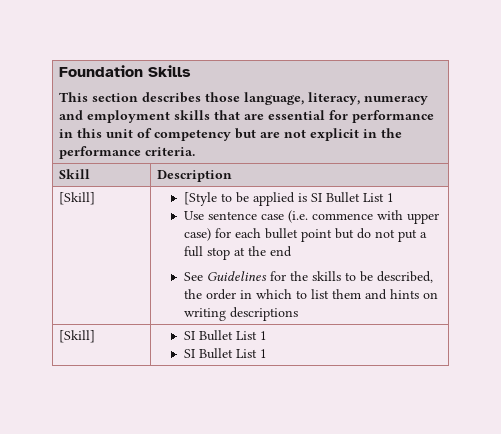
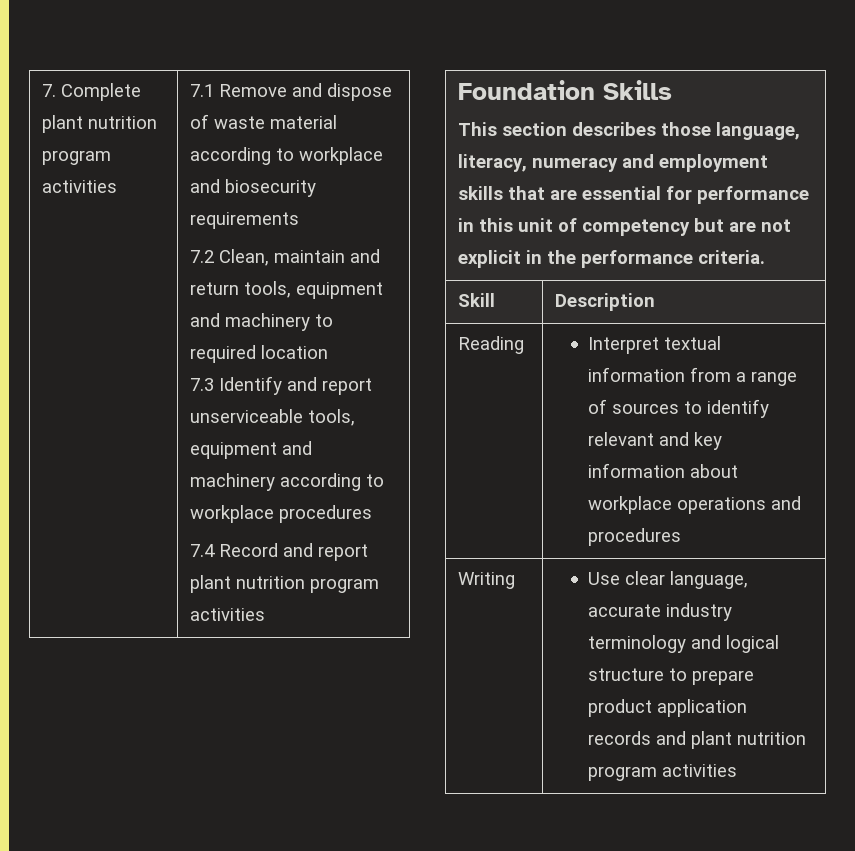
(59, 71) none -> [41,83,141,101] [41,115,157,133] [41,150,111,165] [41,180,117,193] [189,83,392,101] [189,114,337,129] [189,147,383,165] [189,179,316,197] [189,212,299,229] [189,249,380,266] [189,281,383,299] [189,313,333,331] [189,345,328,363] [189,376,372,395] [189,409,355,426] [189,441,312,459] [189,473,384,491] [189,505,372,523] [189,543,368,561] [189,575,379,593] [189,608,265,621] 7. Complete plant nutrition program activities | 7.1 Remove and dispose of waste material according to workplace and biosecurity requirements // 7.2 Clean, maintain and return tools, equipment and machinery to required location // 7.3 Identify and report unserviceable tools, equipment and machinery according to workplace procedures // 7.4 Record and report plant nutrition program activities //
[59,192,96,205] [184,192,395,206] [184,210,440,224] [184,228,428,242] [184,246,293,260] [184,271,434,283] [184,289,439,300] [184,307,299,321] [59,330,96,343] [184,330,268,341] [184,348,268,359] [Skill] | [Style to be applied is SI Bullet List 1 // Use sentence case (i.e. commence with upper case) for each bullet point but do not put a full stop at the end // See Guidelines for the skills to be described, the order in which to list them and hints on writing descriptions // [Skill] | SI Bullet List 1 // SI Bullet List 1 -> [457,336,524,354] [588,336,722,354] [588,367,798,386] [588,399,770,418] [588,432,723,450] [588,463,739,478] [588,496,802,514] [588,528,682,546] [457,572,515,589] [588,571,749,589] [588,603,733,621] [588,635,780,653] [588,668,755,685] [588,699,748,717] [588,731,807,749] [588,764,738,781] Reading | Interpret textual information from a range of sources to identify relevant and key information about workplace operations and procedures // Writing | Use clear language, accurate industry terminology and logical structure to prepare product application records and plant nutrition program activities

